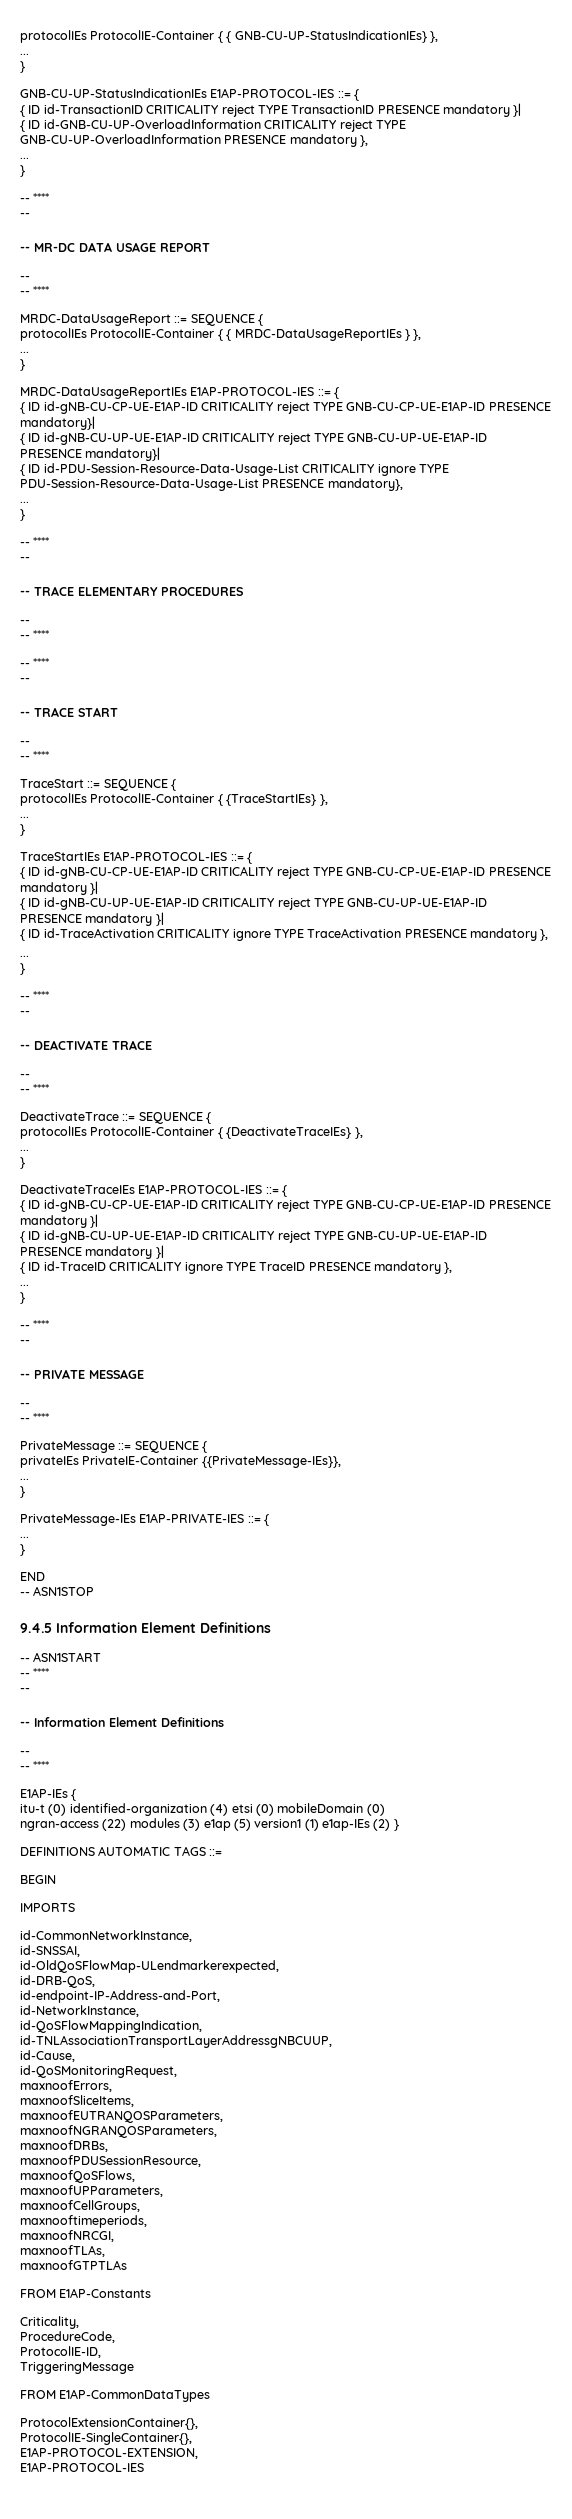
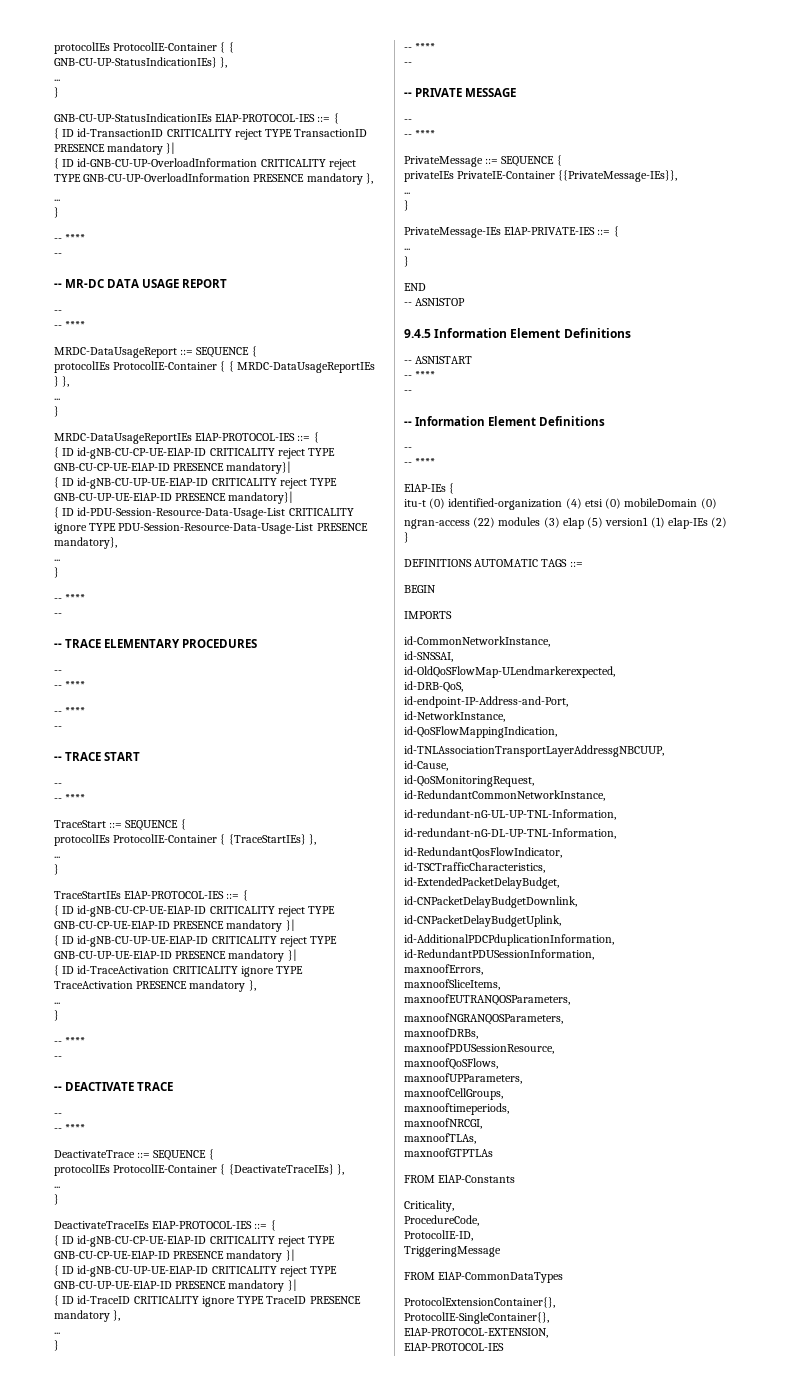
(177, 2071) none -> [404,790,605,801] [404,809,616,820] [404,828,616,839] [404,847,562,859] [404,862,545,873] [404,877,559,889] [404,896,577,908] [404,915,561,927] [404,934,614,946] [404,949,594,960] id-RedundantCommonNetworkInstance, // id-redundant-nG-UL-UP-TNL-Information, // id-redundant-nG-DL-UP-TNL-Information, // id-RedundantQosFlowIndicator, // id-TSCTrafficCharacteristics, // id-ExtendedPacketDelayBudget, // id-CNPacketDelayBudgetDownlink, // id-CNPacketDelayBudgetUplink, // id-AdditionalPDCPduplicationInformation, id-RedundantPDUSessionInformation,

